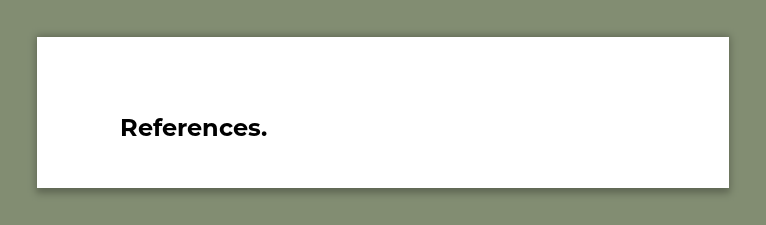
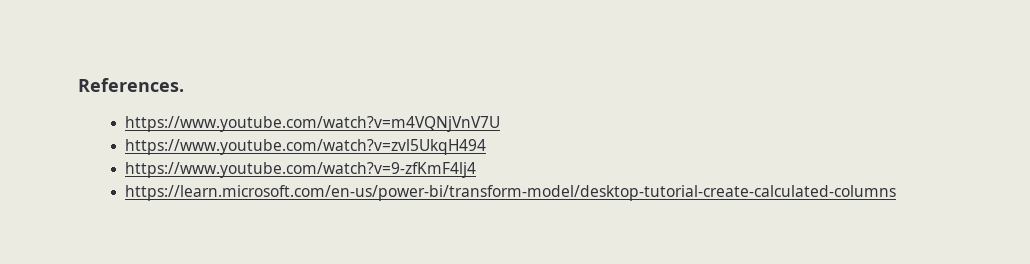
(267, 127) none -> [124,116,500,132] [124,139,486,155] [124,162,476,178] [124,185,896,201] // https://www.youtube.com/watch?v=m4VQNjVnV7U // https://www.youtube.com/watch?v=zvl5UkqH494 // https://www.youtube.com/watch?v=9-zfKmF4lj4 // https://learn.microsoft.com/en-us/power-bi/transform-model/desktop-tutorial-create-calculated-columns

